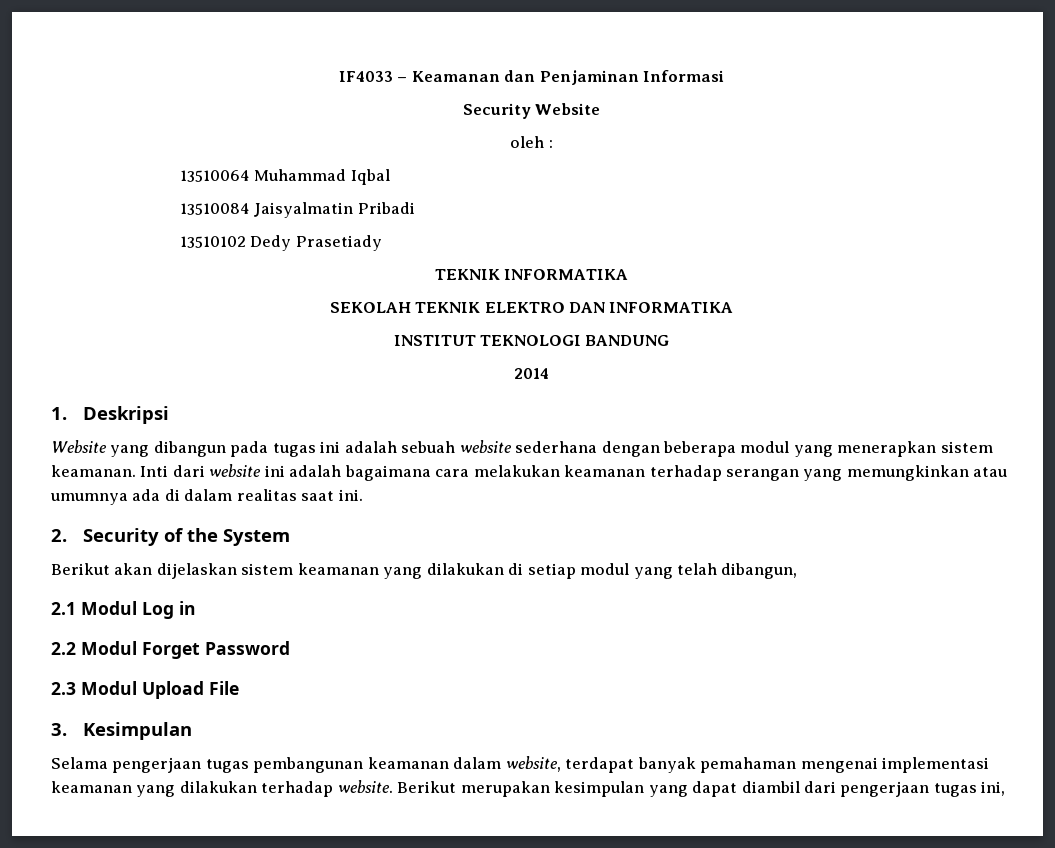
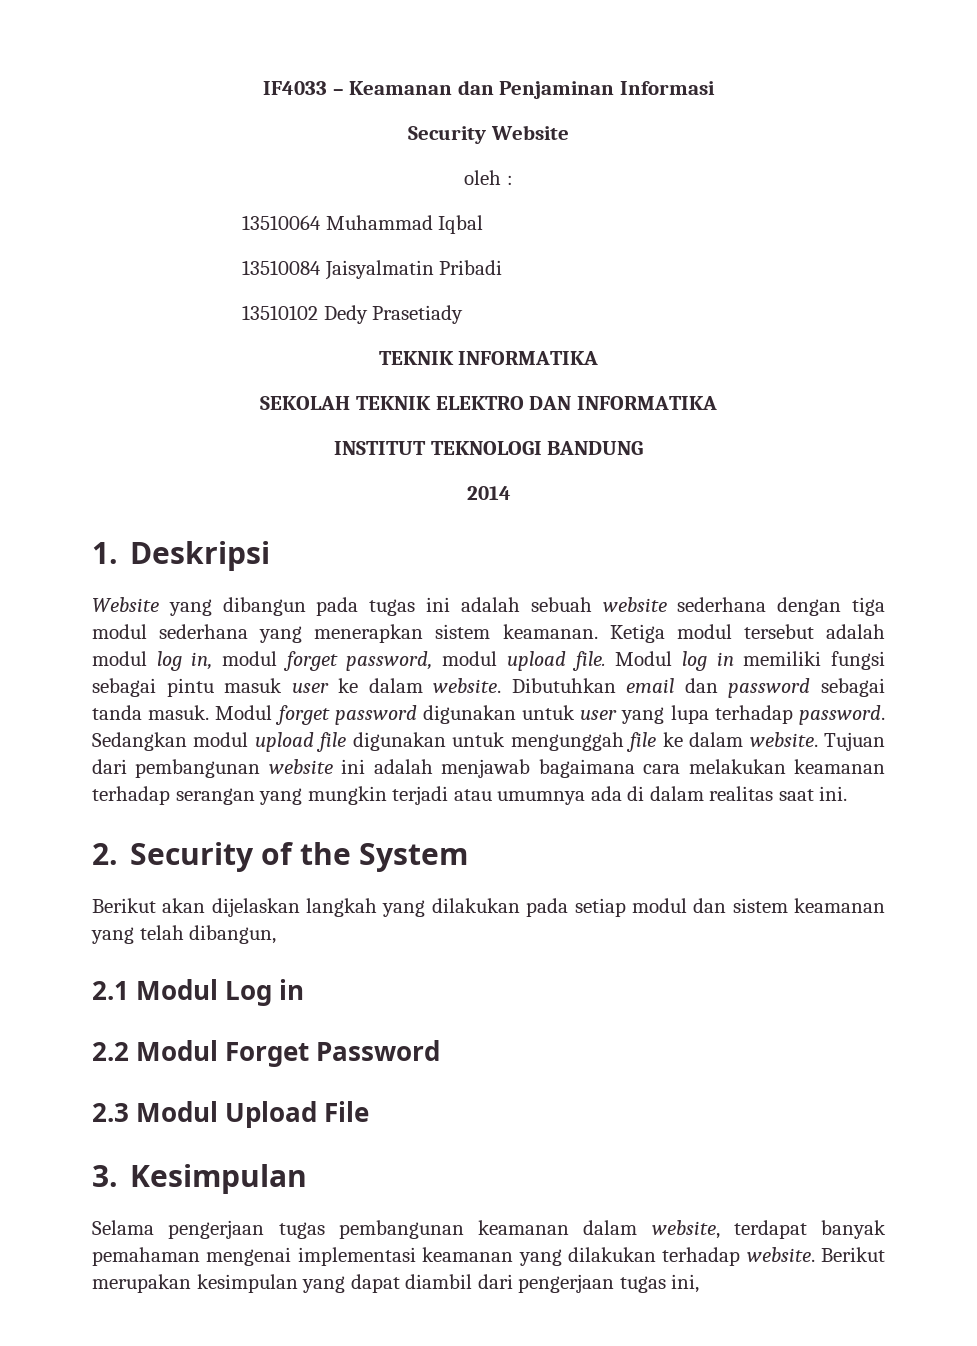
[662,441,790,457] beberapa modul -> [852,597,886,616] [92,624,249,639] tiga modul sederhana
[140,465,205,477] Inti dari -> [609,624,885,643] [92,651,886,671] [92,678,885,698] [92,705,885,725] [92,732,886,752] [92,759,261,778] Ketiga modul tersebut adalah modul log in, modul forget password, modul upload file. Modul log in memiliki fungsi sebagai pintu masuk user ke dalam website. Dibutuhkan email dan password sebagai tanda masuk. Modul forget password digunakan untuk user yang lupa terhadap password. Sedangkan modul upload file digunakan untuk mengunggah file ke dalam website. Tujuan dari pembangunan
(342, 471) none -> [441,759,531,778] menjawab
[846,465,969,481] memungkinkan -> [307,786,449,805] mungkin terjadi
[241,563,630,579] sistem keamanan yang dilakukan di setiap modul -> [306,898,886,917] langkah yang dilakukan pada setiap modul dan sistem keamanan

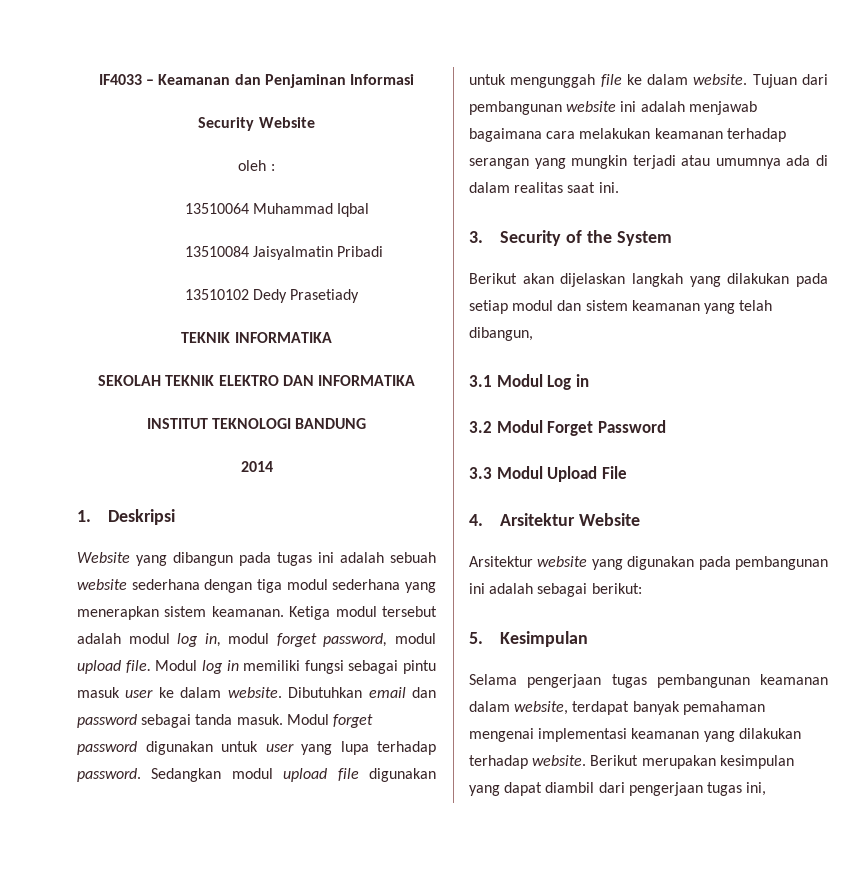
[92,843,118,865] 2. -> [469,231,483,243] 3.
[92,981,129,1000] 2.1 -> [469,375,492,387] 3.1
[92,1042,129,1061] 2.2 -> [469,421,492,433] 3.2
[92,1103,129,1122] 2.3 -> [469,467,492,479] 3.3
[92,1165,118,1187] 3. -> [469,513,640,526] [469,556,828,570] [469,583,642,597] [469,632,483,644] 4. Arsitektur Website // Arsitektur website yang digunakan pada pembangunan ini adalah sebagai berikut: // 5.

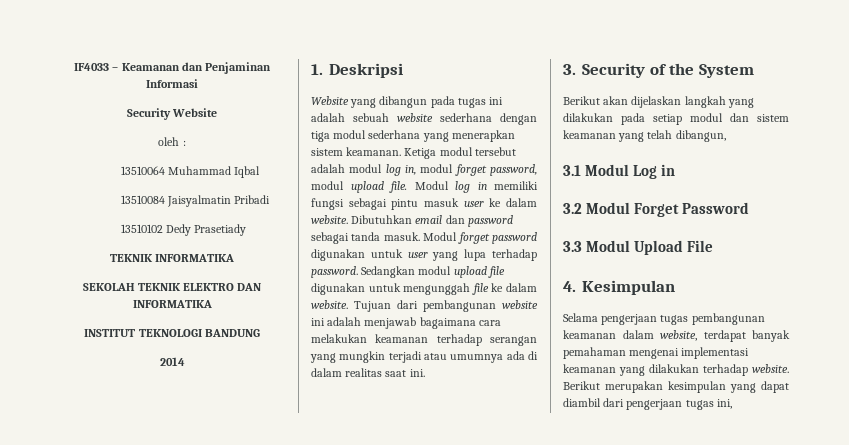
[499,513,640,526] [469,556,828,570] [469,583,642,597] [469,632,483,644] Arsitektur Website // Arsitektur website yang digunakan pada pembangunan ini adalah sebagai berikut: // 5. -> (576, 286) none

